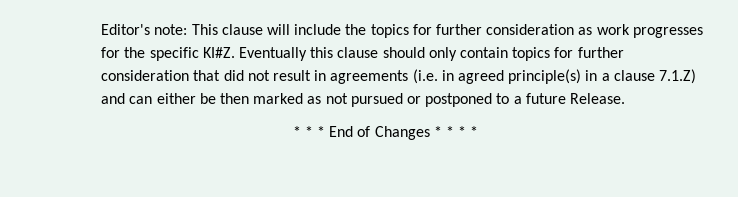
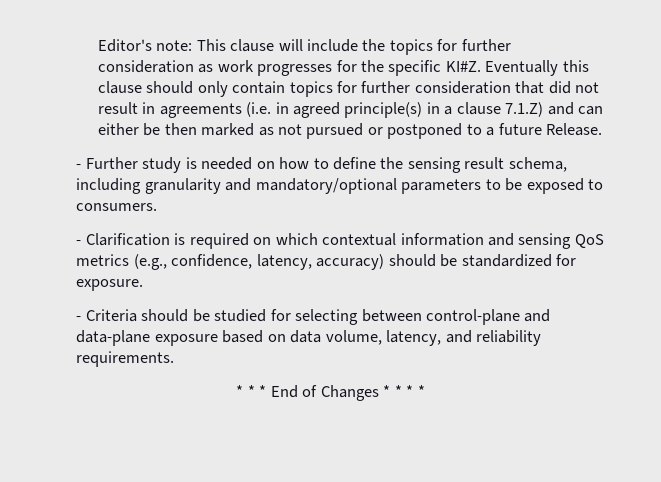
(625, 98) none -> [76,157,567,173] [76,178,603,194] [76,203,158,211] [76,233,604,249] [76,254,576,270] [76,279,144,291] [76,309,551,325] [76,330,541,346] [76,351,175,367] // - Further study is needed on how to define the sensing result schema, including granularity and mandatory/optional parameters to be exposed to consumers. // - Clarification is required on which contextual information and sensing QoS metrics (e.g., confidence, latency, accuracy) should be standardized for exposure. // - Criteria should be studied for selecting between control-plane and data-plane exposure based on data volume, latency, and reliability requirements.

